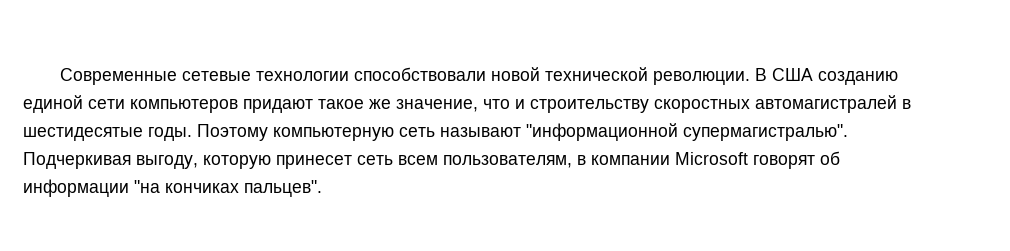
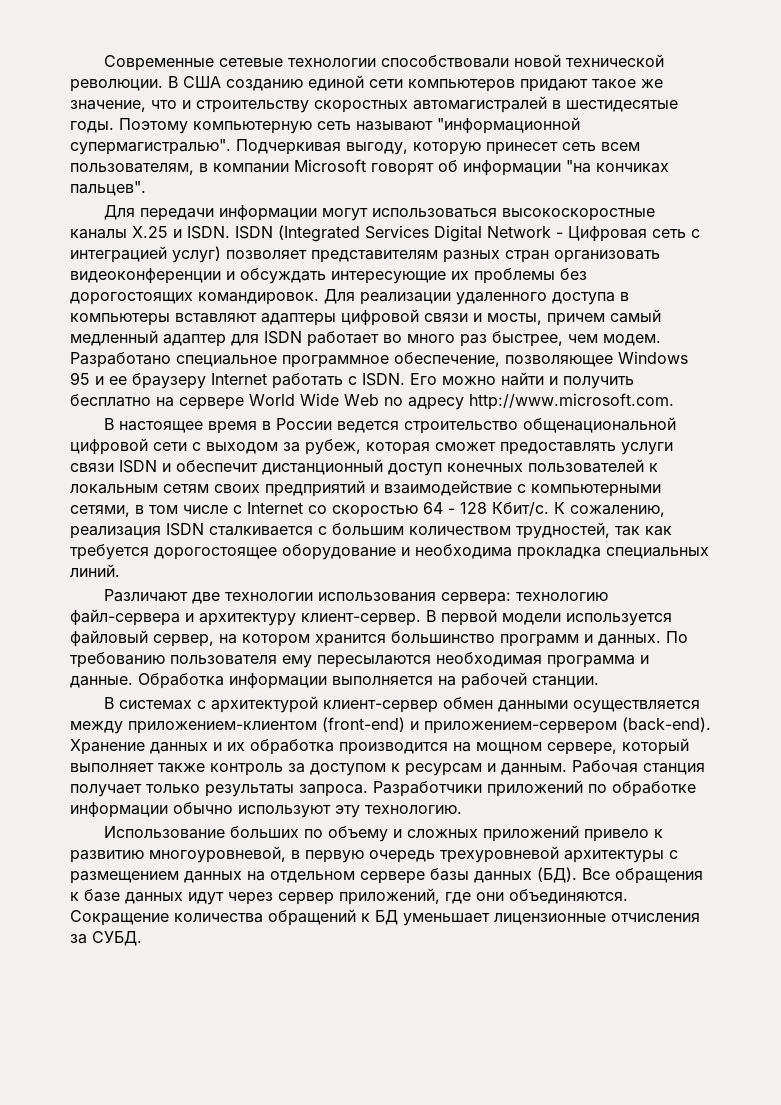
(322, 188) none -> [103,205,655,221] [70,225,700,242] [70,246,660,263] [70,268,587,284] [70,289,629,305] [70,309,661,326] [70,330,661,347] [70,351,688,368] [70,372,634,389] [70,393,674,410] [103,417,676,434] [70,438,673,455] [70,459,658,476] [70,480,661,497] [70,502,665,518] [70,522,672,539] [70,544,709,560] [70,564,120,577] [103,589,608,605] [70,609,672,626] [70,630,688,647] [70,652,649,668] [70,672,599,689] [103,696,700,713] [70,717,711,734] [70,738,689,755] [70,760,705,776] [70,780,696,797] [70,802,462,818] [103,825,663,842] [70,846,678,863] [70,867,703,884] [70,888,628,905] [70,909,700,926] [70,931,142,946] // Для передачи информации могут использоваться высокоскоростные каналы Х.25 и ISDN. ISDN (Integrated Services Digital Network - Цифровая сеть с интеграцией услуг) позволяет представителям разных стран организовать видеоконференции и обсуждать интересующие их проблемы без дорогостоящих командировок. Для реализации удаленного доступа в компьютеры вставляют адаптеры цифровой связи и мосты, причем самый медленный адаптер для ISDN работает во много раз быстрее, чем модем. Разработано специальное программное обеспечение, позволяющее Windows 95 и ее браузеру Internet работать с ISDN. Его можно найти и получить бесплатно на сервере World Wide Web no адресу http://www.microsoft.com. // В настоящее время в России ведется строительство общенациональной цифровой сети с выходом за рубеж, которая сможет предоставлять услуги связи ISDN и обеспечит дистанционный доступ конечных пользователей к локальным сетям своих предприятий и взаимодействие с компьютерными сетями, в том числе с Internet со скоростью 64 - 128 Кбит/с. К сожалению, реализация ISDN сталкивается с большим количеством трудностей, так как требуется дорогостоящее оборудование и необходима прокладка специальных линий. // Различают две технологии использования сервера: технологию файл-сервера и архитектуру клиент-сервер. В первой модели используется файловый сервер, на котором хранится большинство программ и данных. По требованию пользователя ему пересылаются необходимая программа и данные. Обработка информации выполняется на рабочей станции. // В системах с архитектурой клиент-сервер обмен данными осуществляется между приложением-клиентом (front-end) и приложением-сервером (back-end). Хранение данных и их обработка производится на мощном сервере, который выполняет также контроль за доступом к ресурсам и данным. Рабочая станция получает только результаты запроса. Разработчики приложений по обработке информации обычно используют эту технологию. // Использование больших по объему и сложных приложений привело к развитию многоуровневой, в первую очередь трехуровневой архитектуры с размещением данных на отдельном сервере базы данных (БД). Все обращения к базе данных идут через сервер приложений, где они объединяются. Сокращение количества обращений к БД уменьшает лицензионные отчисления за СУБД.

